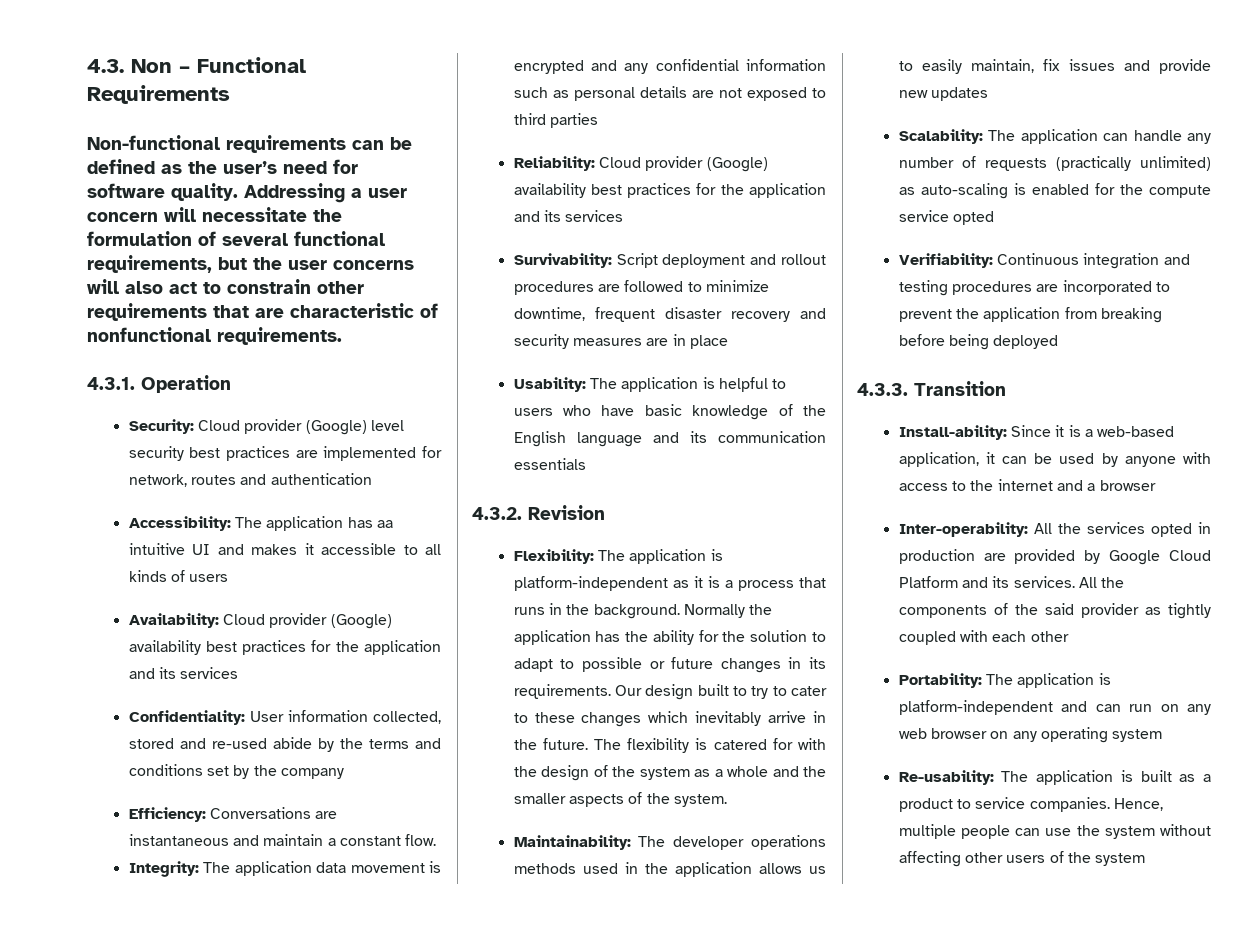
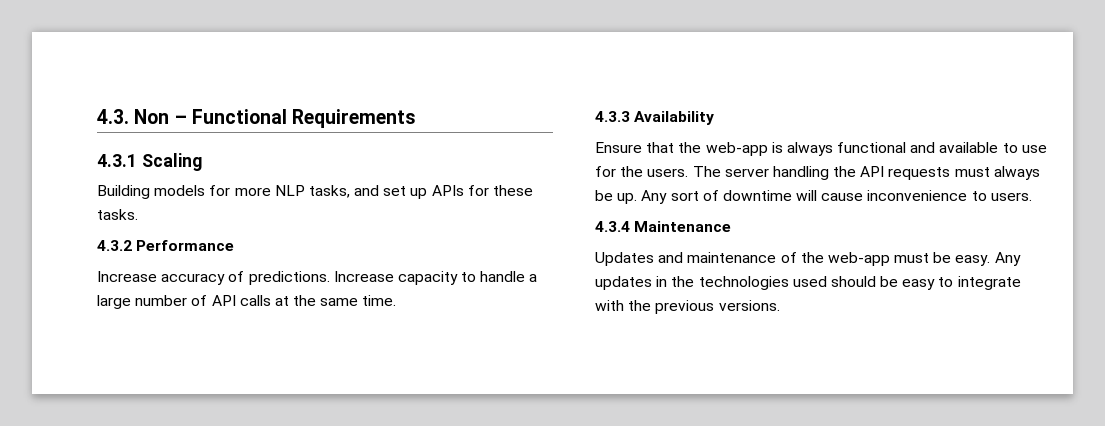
[87,135,412,153] [87,159,358,174] [87,183,407,203] [87,207,342,222] [87,231,385,246] [87,255,414,273] [87,279,364,294] [87,303,438,321] [87,327,342,345] [87,375,231,393] [128,419,404,435] [128,446,442,461] [128,473,372,487] [128,516,393,531] [128,543,441,555] [128,570,229,582] [128,613,392,629] [128,640,442,655] [128,667,239,679] [128,710,441,725] [128,737,441,752] [128,764,344,779] [128,807,338,822] [128,834,437,846] [128,861,441,877] [513,59,826,74] [513,86,826,101] [513,113,599,128] [513,156,768,172] [513,183,826,198] [513,210,624,222] [513,253,826,268] [513,280,769,295] [513,307,826,322] [513,334,728,349] [513,377,787,392] [513,404,826,420] [513,431,826,447] [513,458,586,470] [472,505,605,520] [513,549,723,564] [513,576,826,591] [513,603,773,619] [513,630,826,645] [513,657,826,673] [513,684,828,700] [513,711,826,727] [513,738,826,753] [513,765,826,781] [513,792,727,807] [513,835,826,850] [513,862,826,877] [898,59,1211,74] [898,87,989,101] [898,129,1211,144] [898,156,1211,171] [898,183,1211,199] [898,210,995,225] [898,253,1190,269] [898,280,1170,296] [898,307,1162,323] [898,334,1059,350] [857,381,1006,396] [898,425,1175,440] [898,452,1211,467] [898,479,1156,491] [898,522,1211,537] [898,549,1211,565] [898,576,1125,588] [898,603,1211,619] [898,630,1069,645] [898,673,1111,688] [898,700,1211,715] [898,727,1163,743] [898,770,1211,785] [898,797,1163,812] [898,824,1211,839] [898,851,1146,867] Non-functional requirements can be defined as the user’s need for software quality. Addressing a user concern will necessitate the formulation of several functional requirements, but the user concerns will also act to constrain other requirements that are characteristic of nonfunctional requirements. // 4.3.1. Operation // Security: Cloud provider (Google) level security best practices are implemented for network, routes and authentication // Accessibility: The application has aa intuitive UI and makes it accessible to all kinds of users // Availability: Cloud provider (Google) availability best practices for the application and its services // Confidentiality: User information collected, stored and re-used abide by the terms and conditions set by the company // Efficiency: Conversations are instantaneous and maintain a constant flow. // Integrity: The application data movement is encrypted and any confidential information such as personal details are not exposed to third parties // Reliability: Cloud provider (Google) availability best practices for the application and its services // Survivability: Script deployment and rollout procedures are followed to minimize downtime, frequent disaster recovery and security measures are in place // Usability: The application is helpful to users who have basic knowledge of the English language and its communication essentials // 4.3.2. Revision // Flexibility: The application is platform-independent as it is a process that runs in the background. Normally the application has the ability for the solution to adapt to possible or future changes in its requirements. Our design built to try to cater to these changes which inevitably arrive in the future. The flexibility is catered for with the design of the system as a whole and the smaller aspects of the system. // Maintainability: The developer operations methods used in the application allows us to easily maintain, fix issues and provide new updates // Scalability: The application can handle any number of requests (practically unlimited) as auto-scaling is enabled for the compute service opted // Verifiability: Continuous integration and testing procedures are incorporated to prevent the application from breaking before being deployed // 4.3.3. Transition // Install-ability: Since it is a web-based application, it can be used by anyone with access to the internet and a browser // Inter-operability: All the services opted in production are provided by Google Cloud Platform and its services. All the components of the said provider as tightly coupled with each other // Portability: The application is platform-independent and can run on any web browser on any operating system // Re-usability: The application is built as a product to service companies. Hence, multiple people can use the system without affecting other users of the system -> [97,153,202,171] [97,185,534,199] [97,209,138,220] [97,240,235,251] [97,271,538,285] [97,295,397,309] [595,111,715,125] [595,142,1047,156] [595,166,1040,180] [595,190,1032,204] [595,221,732,232] [595,252,1021,266] [595,276,1021,290] [595,300,780,314] 4.3.1 Scaling // Building models for more NLP tasks, and set up APIs for these tasks. // 4.3.2 Performance // Increase accuracy of predictions. Increase capacity to handle a large number of API calls at the same time. // 4.3.3 Availability // Ensure that the web-app is always functional and available to use for the users. The server handling the API requests must always be up. Any sort of downtime will cause inconvenience to users. // 4.3.4 Maintenance // Updates and maintenance of the web-app must be easy. Any updates in the technologies used should be easy to integrate with the previous versions.

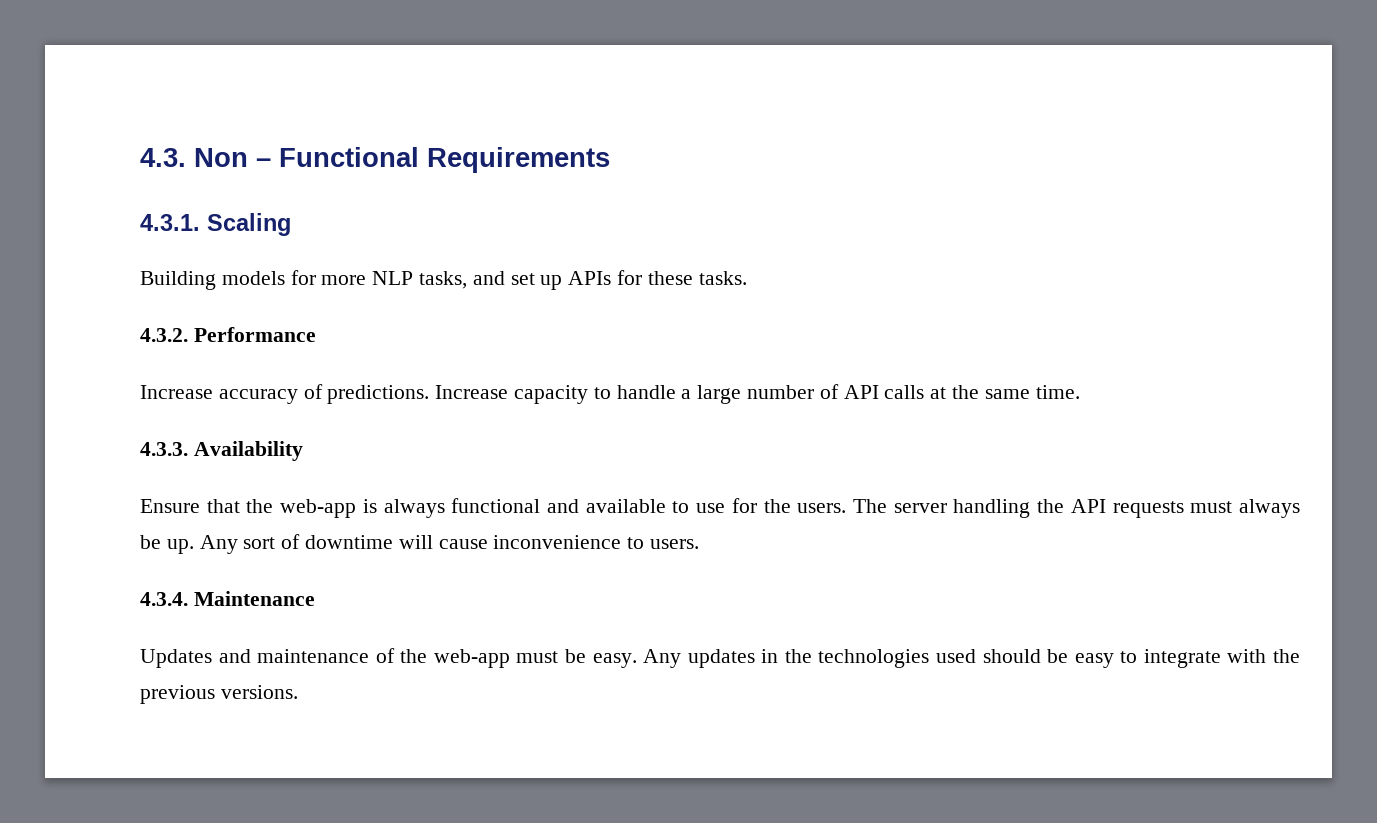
[97,154,137,167] 4.3.1 -> [140,214,200,231] 4.3.1.
[97,240,132,251] 4.3.2 -> [140,328,188,342] 4.3.2.
[595,111,630,122] 4.3.3 -> [140,442,188,456] 4.3.3.
[595,221,630,232] 4.3.4 -> [140,592,188,606] 4.3.4.

